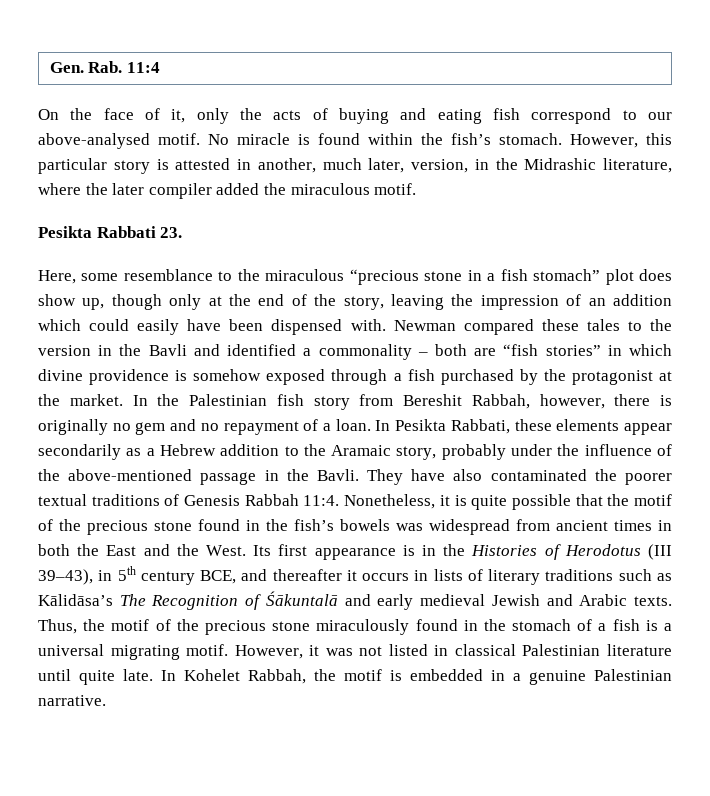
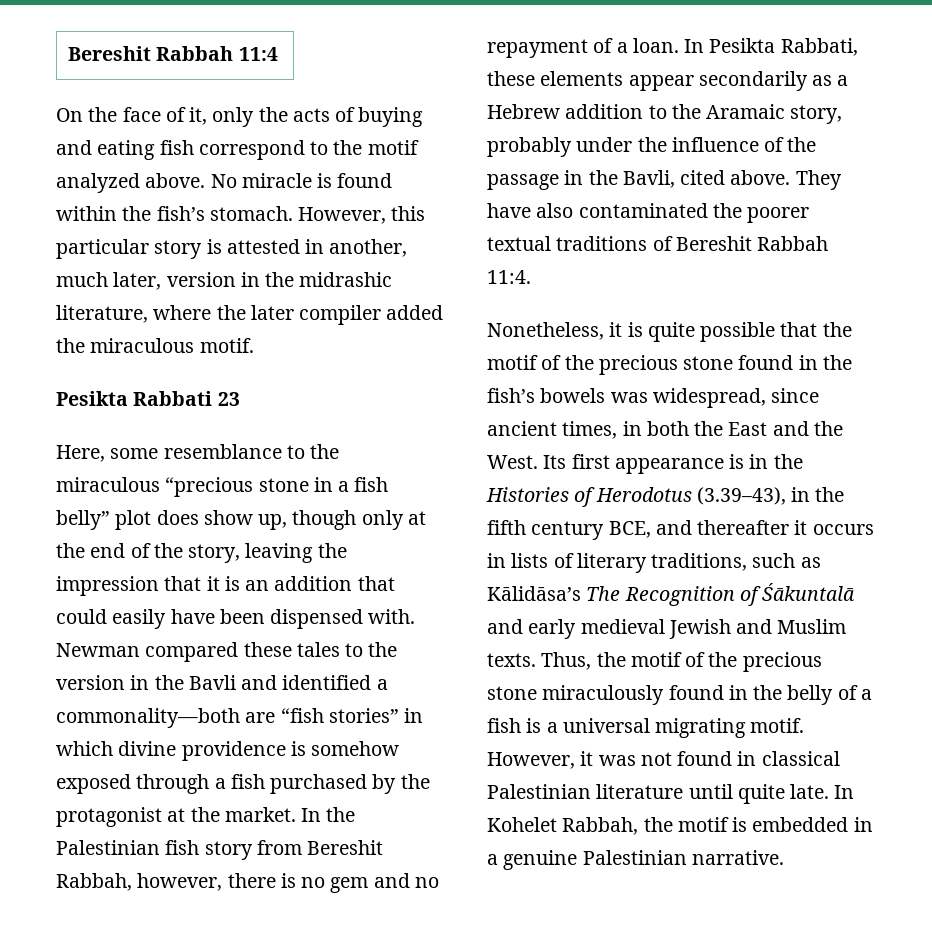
[49,61,123,73] Gen. Rab. -> [68,46,234,61] Bereshit Rabbah
[648,112,672,120] [38,133,200,149] our above-analysed motif. -> [333,140,419,155] [56,173,206,193] the motif analyzed above.
[411,158,597,173] version, in the Midrashic -> [166,272,393,287] version in the midrashic
[160,227,183,238] 23. -> [217,392,240,406] 23
[533,269,601,281] stomach” -> [56,510,110,530] belly”
[566,294,582,306] of -> [164,576,240,591] that it is
[38,319,81,331] which -> [357,576,395,591] that
[318,344,467,360] commonality – both -> [56,708,240,728] commonality—both
[38,419,108,435] originally -> (296, 880) none
[68,469,193,481] above-mentioned -> (817, 144) none
[316,469,359,481] Bavli. -> [622,170,791,188] Bavli, cited above.
[184,495,241,506] Genesis -> [675,236,752,251] Bereshit
(340, 500) none -> (531, 277) //
[429,519,652,535] widespread from ancient times -> [652,388,820,408] [487,421,618,439] widespread, since ancient times,
[648,544,672,560] [38,566,136,585] (III 39–43), in 5th -> [696,487,845,505] [487,520,526,535] (3.39–43), in the fifth
[545,569,614,581] traditions -> [651,553,748,571] traditions,
[579,594,628,606] Arabic -> [777,619,847,634] Muslim
[512,619,572,631] stomach -> [787,685,834,705] belly
[388,644,428,656] listed -> [677,751,733,766] found

